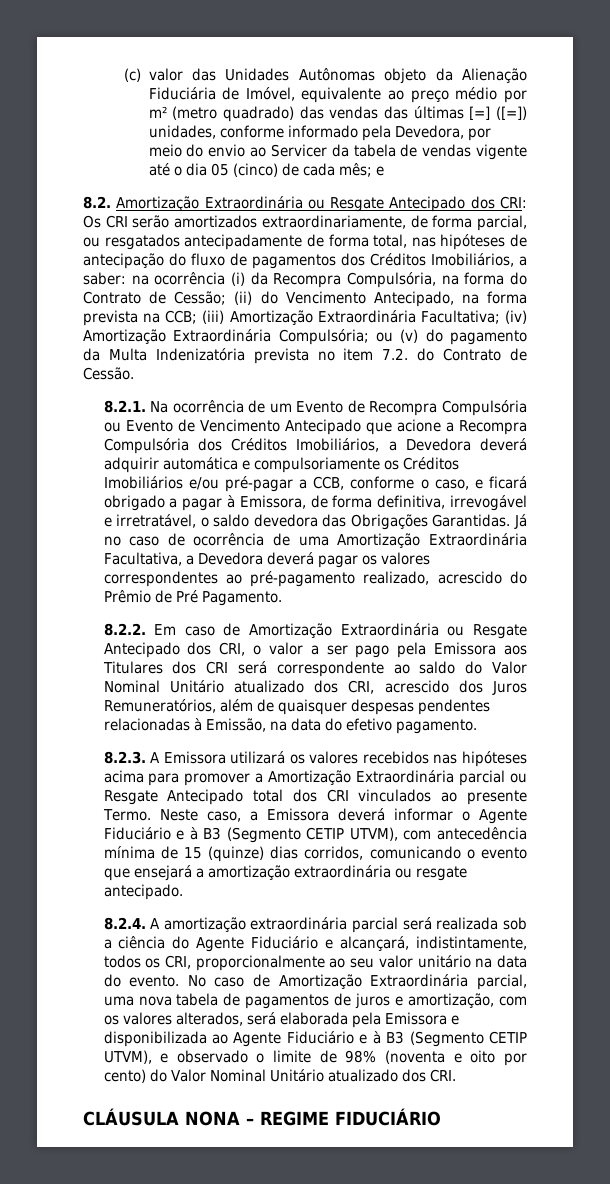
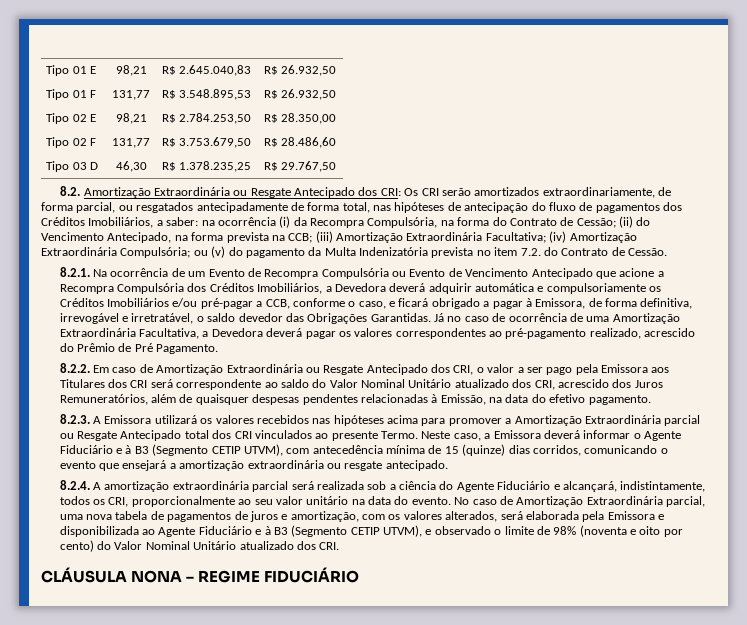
[124,68,527,84] [148,87,527,103] [148,106,527,122] [148,125,491,141] [148,144,528,160] [148,163,385,177] (c) valor das Unidades Autônomas objeto da Alienação Fiduciária de Imóvel, equivalente ao preço médio por m² (metro quadrado) das vendas das últimas [=] ([=]) unidades, conforme informado pela Devedora, por meio do envio ao Servicer da tabela de vendas vigente até o dia 05 (cinco) de cada mês; e -> [46,65,96,76] [115,65,147,76] [161,65,252,76] [263,65,337,76] [46,89,96,100] [112,90,150,100] [161,89,252,100] [263,89,337,100] [46,113,96,124] [115,113,147,124] [161,113,252,124] [263,113,337,124] [46,137,96,148] [112,138,150,148] [161,137,252,148] [263,137,337,148] [46,161,98,172] [115,161,147,172] [161,161,252,172] [263,161,337,172] Tipo 01 E | 98,21 | R$ 2.645.040,83 | R$ 26.932,50 // Tipo 01 F | 131,77 | R$ 3.548.895,53 | R$ 26.932,50 // Tipo 02 E | 98,21 | R$ 2.784.253,50 | R$ 28.350,00 // Tipo 02 F | 131,77 | R$ 3.753.679,50 | R$ 28.486,60 // Tipo 03 D | 46,30 | R$ 1.378.235,25 | R$ 29.767,50
[253,514,318,527] devedora -> [238,313,283,322] devedor

